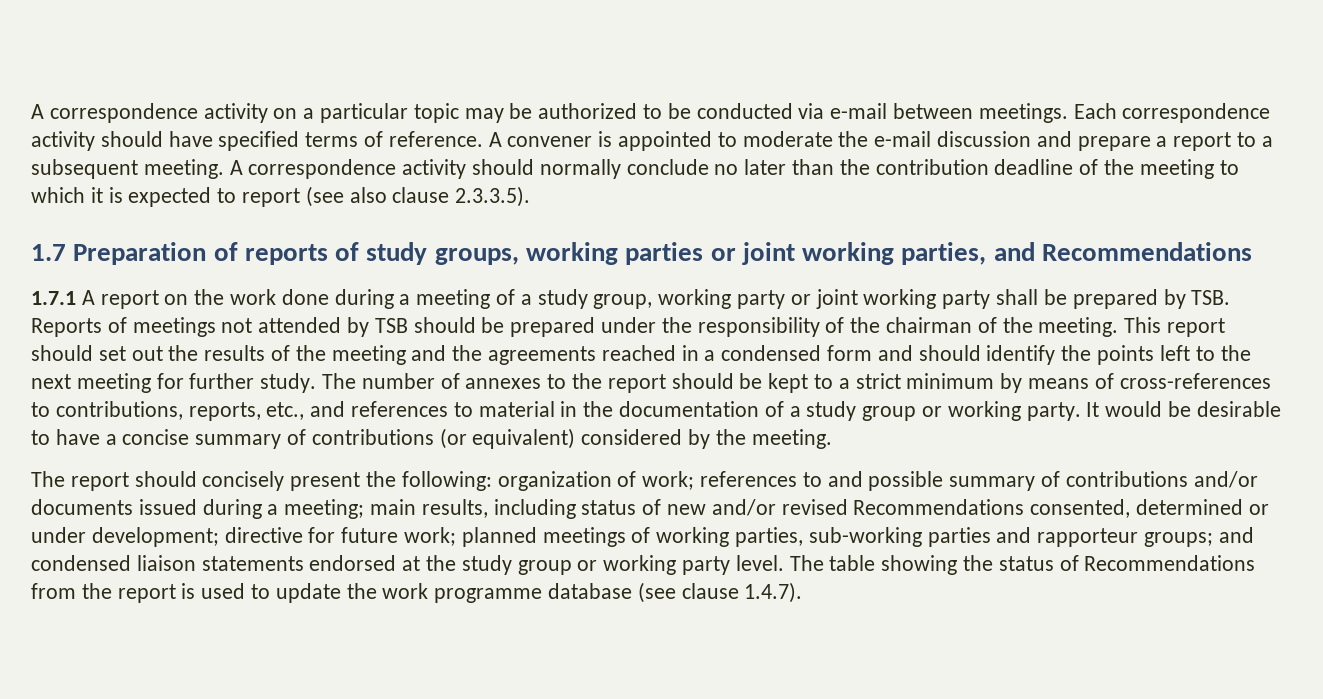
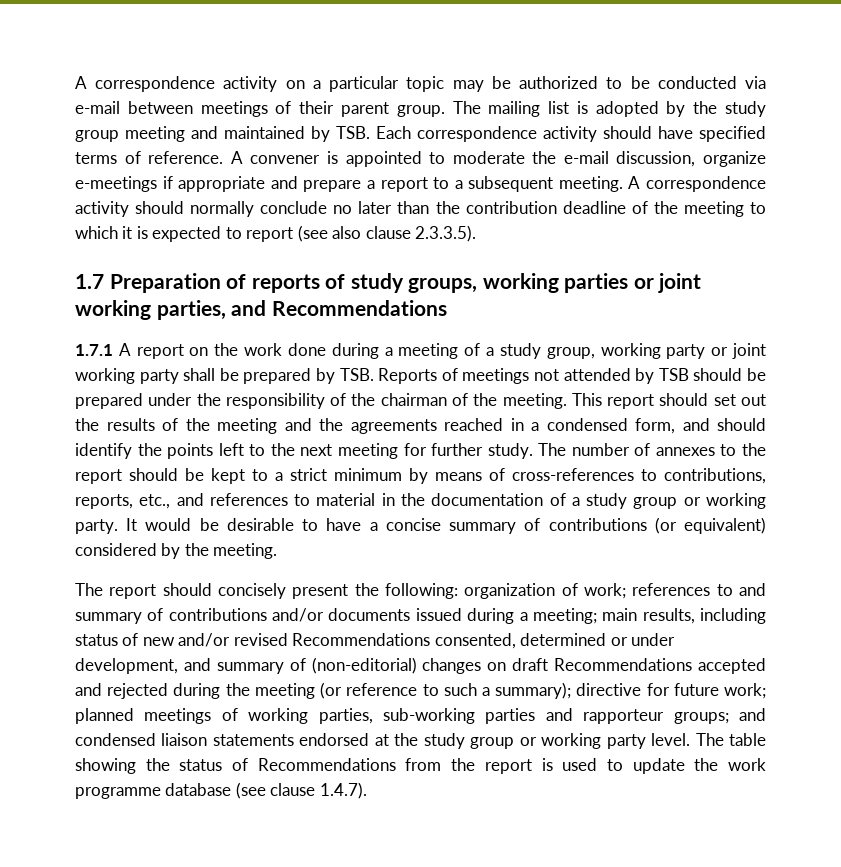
[978,103,1068,123] meetings. -> [200,101,767,117] [75,126,370,142] meetings of their parent group. The mailing list is adopted by the study group meeting and maintained by TSB.
[937,131,1032,147] discussion -> [616,151,766,167] [75,176,266,192] discussion, organize e-meetings if appropriate
[827,345,873,361] form -> [635,418,675,434] form,
[868,471,944,491] possible -> (767, 589) none
[91,527,219,547] development; -> [75,657,767,674] [75,682,572,699] development, and summary of (non-editorial) changes on draft Recommendations accepted and rejected during the meeting (or reference to such a summary);

